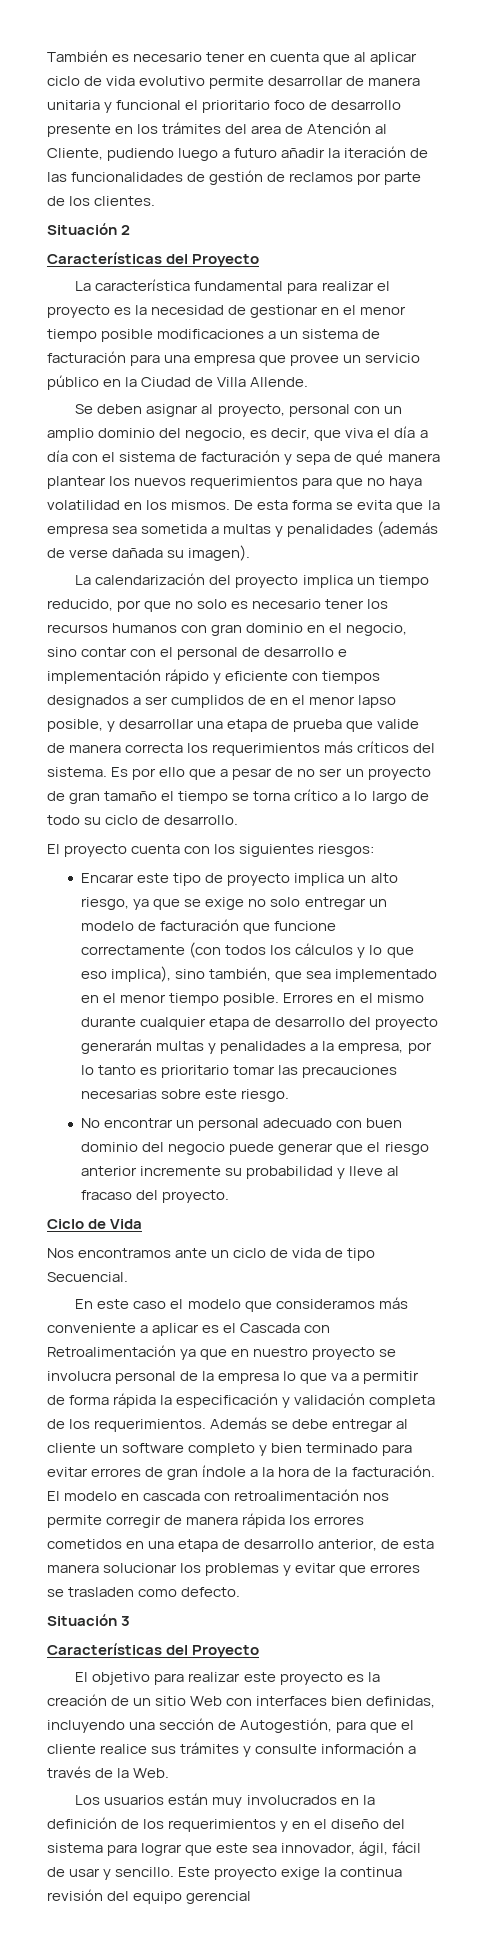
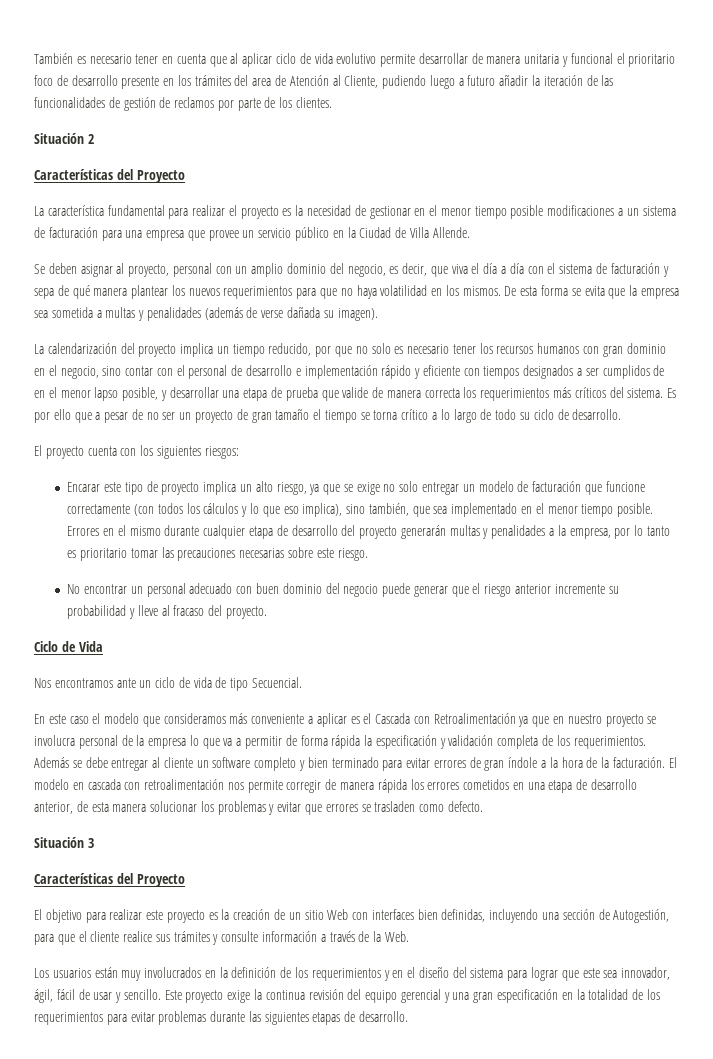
(252, 1897) none -> [443,989,660,1003] [34,1011,409,1025] y una gran especificación en la totalidad de los requerimientos para evitar problemas durante las siguientes etapas de desarrollo.

